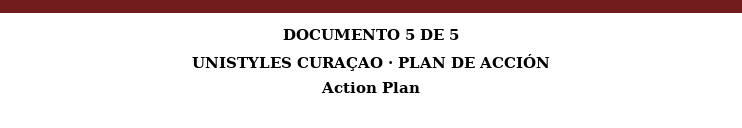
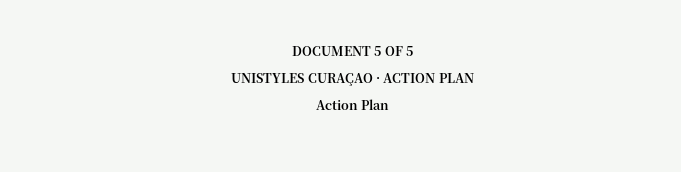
[283,29,444,40] DOCUMENTO 5 DE -> [291,46,403,56] DOCUMENT 5 OF
(393, 64) none -> [383,73,436,83] ACTION
[451,54,550,68] DE ACCIÓN -> (474, 78) none

